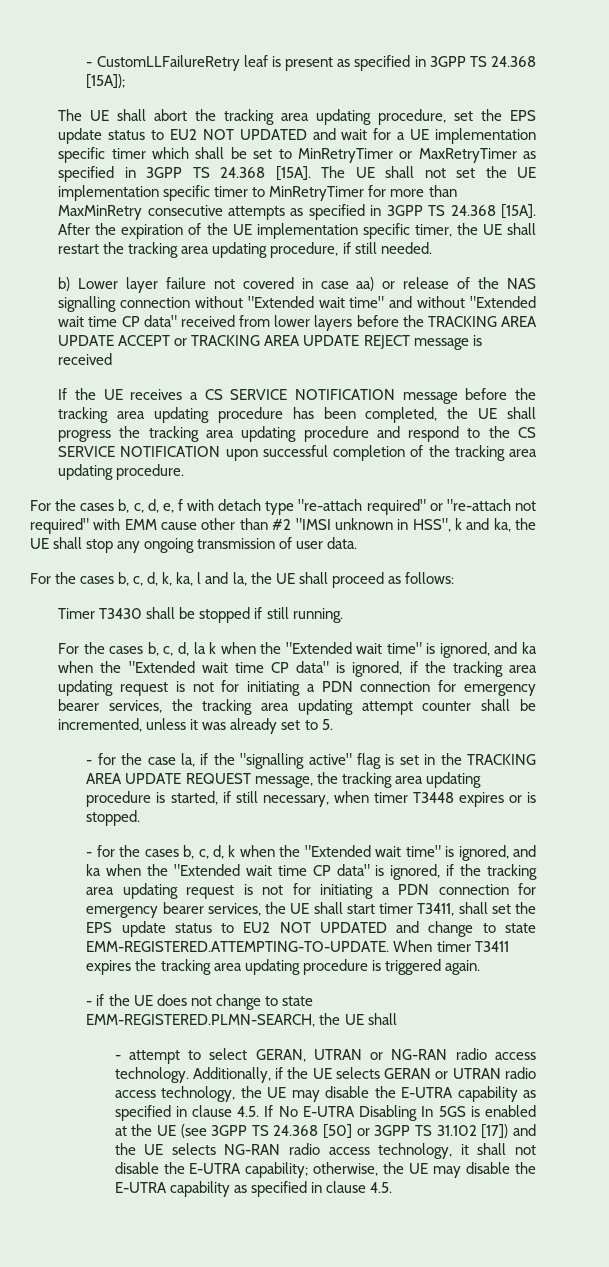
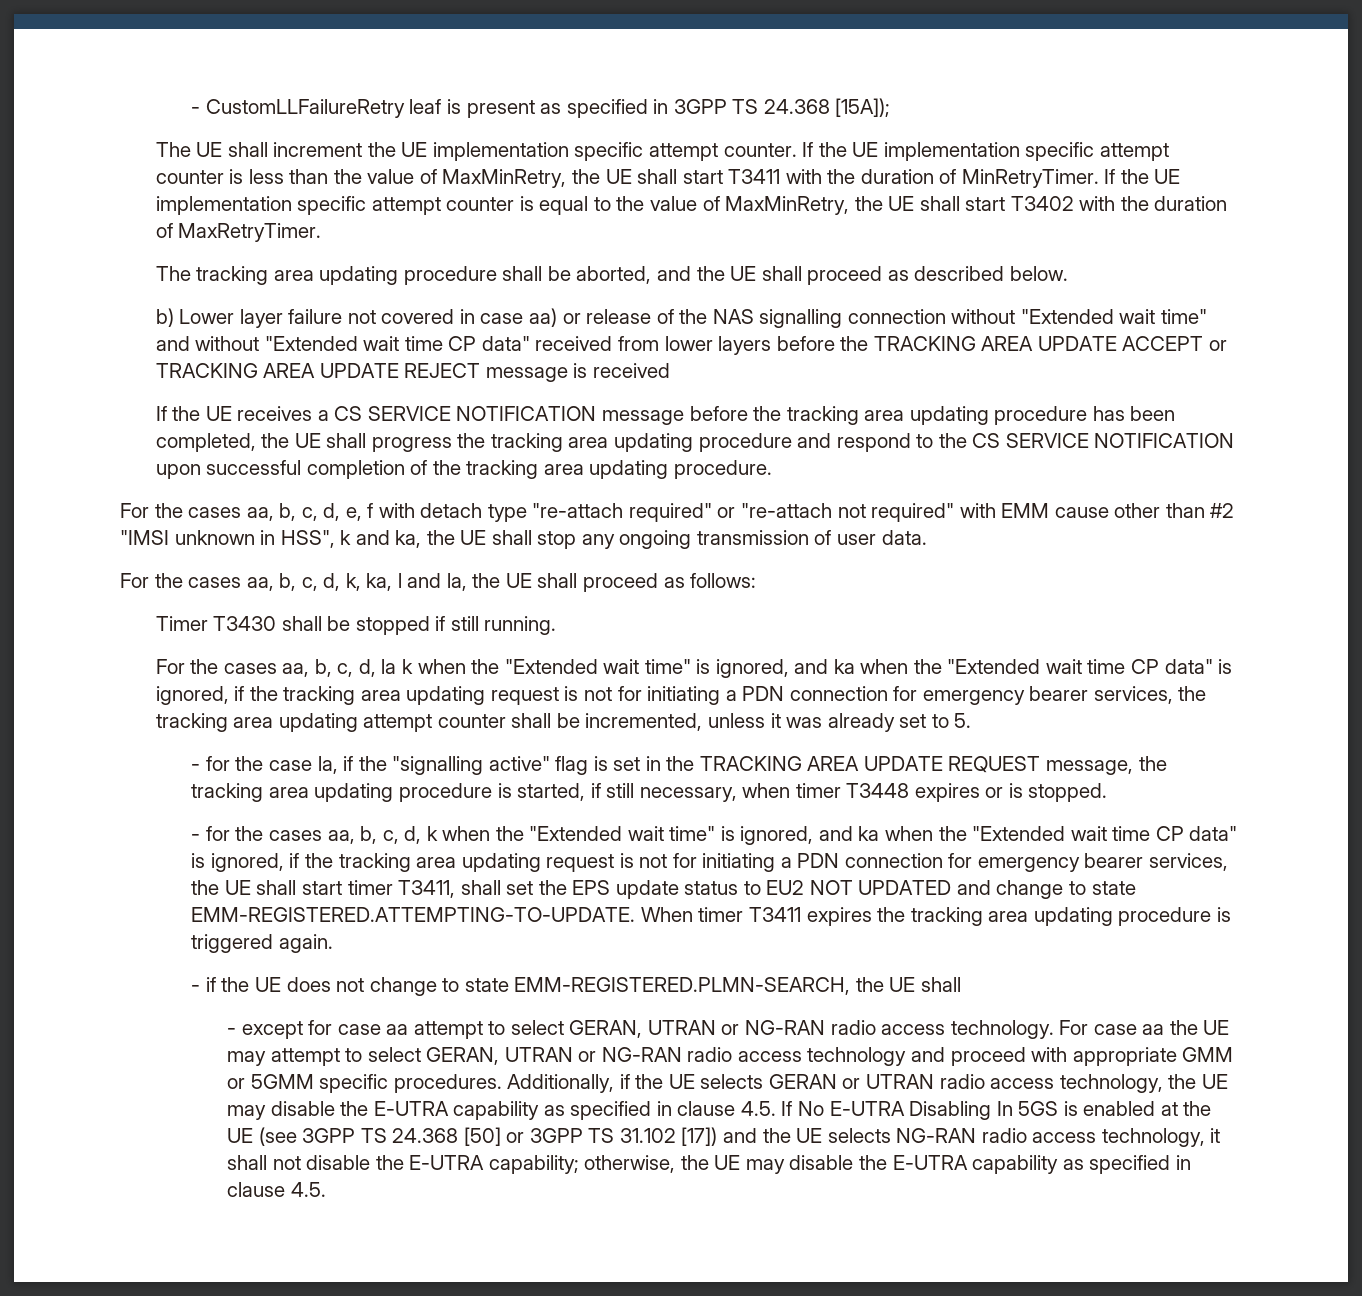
[154,109,536,125] [58,128,536,144] [58,147,536,163] [58,166,536,182] [58,185,457,201] [58,204,537,220] [58,223,536,239] [58,242,432,258] abort the tracking area updating procedure, set the EPS update status to EU2 NOT UPDATED and wait for a UE implementation specific timer which shall be set to MinRetryTimer or MaxRetryTimer as specified in 3GPP TS 24.368 [15A]. The UE shall not set the UE implementation specific timer to MinRetryTimer for more than MaxMinRetry consecutive attempts as specified in 3GPP TS 24.368 [15A]. After the expiration of the UE implementation specific timer, the UE shall restart the tracking area updating procedure, if still needed. -> [273,142,1169,161] [155,169,1181,188] [155,196,1228,215] [155,223,322,242] [155,266,1068,285] increment the UE implementation specific attempt counter. If the UE implementation specific attempt counter is less than the value of MaxMinRetry, the UE shall start T3411 with the duration of MinRetryTimer. If the UE implementation specific attempt counter is equal to the value of MaxMinRetry, the UE shall start T3402 with the duration of MaxRetryTimer. // The tracking area updating procedure shall be aborted, and the UE shall proceed as described below.
(115, 507) none -> [246,507,274,521] aa,
(115, 580) none -> [246,577,274,591] aa,
(144, 650) none -> [282,663,310,677] aa,
(179, 853) none -> [327,830,355,844] aa,
(121, 1057) none -> [241,1020,409,1039] except for case aa
(189, 1075) none -> [1059,1020,1230,1035] [227,1047,1234,1066] [227,1074,502,1093] For case aa the UE may attempt to select GERAN, UTRAN or NG-RAN radio access technology and proceed with appropriate GMM or 5GMM specific procedures.

